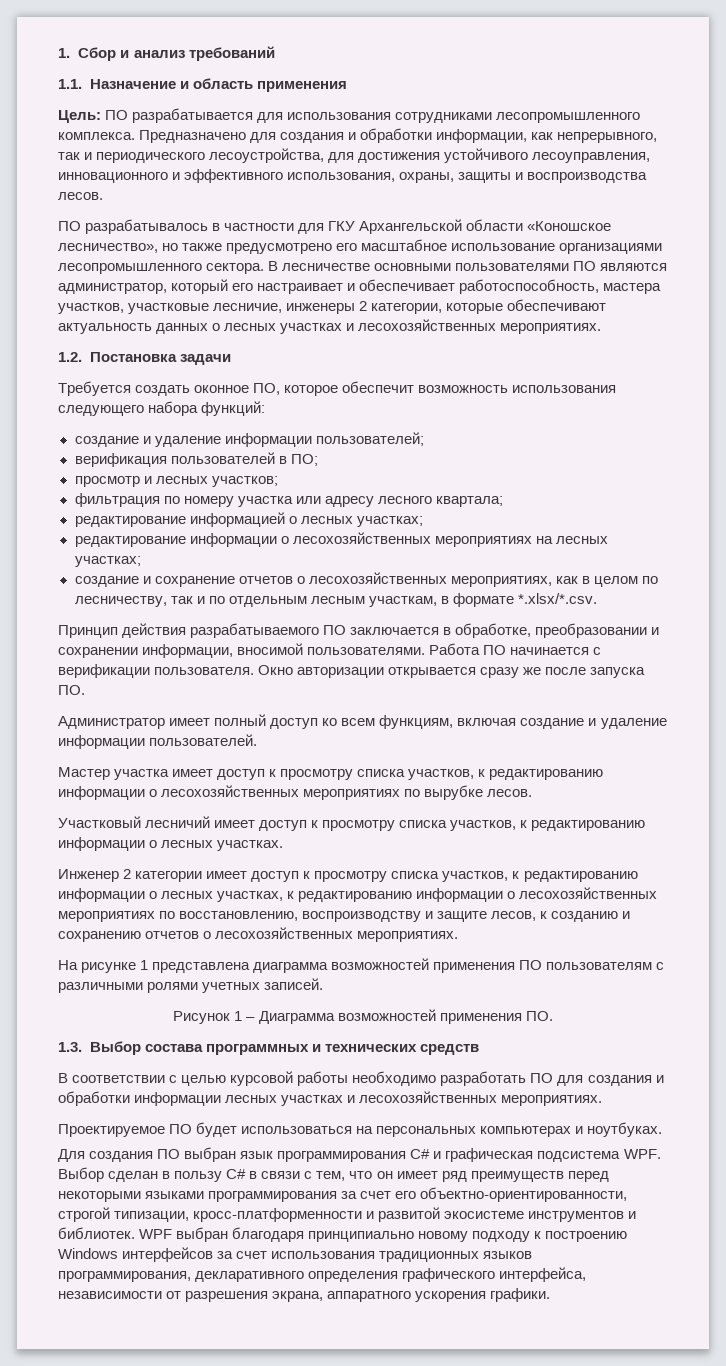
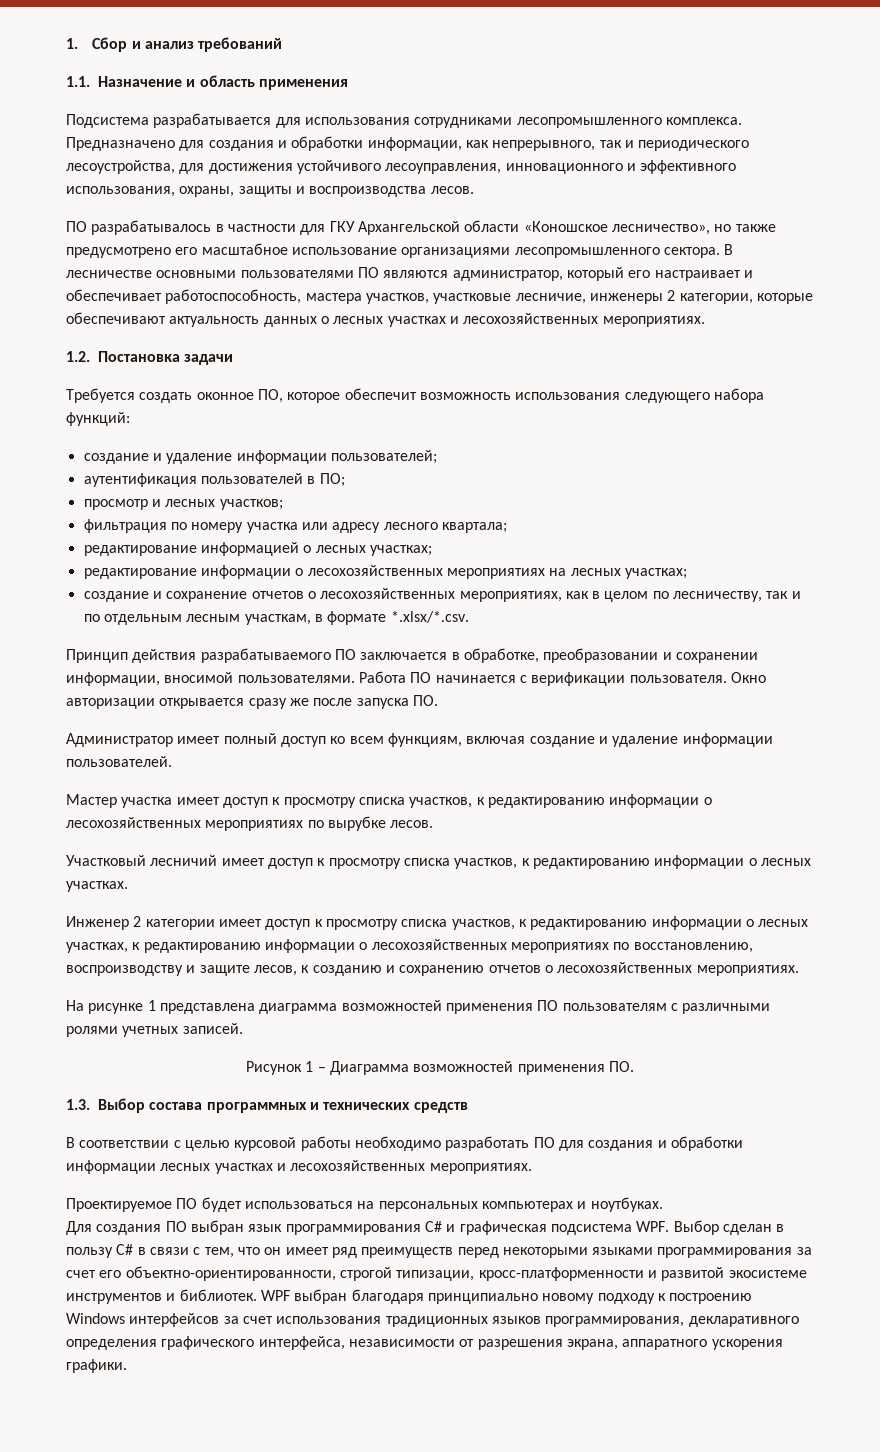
[58,110,129,123] Цель: ПО -> [66,114,149,128] Подсистема
[74,453,167,467] верификация -> [83,473,197,487] аутентификация

